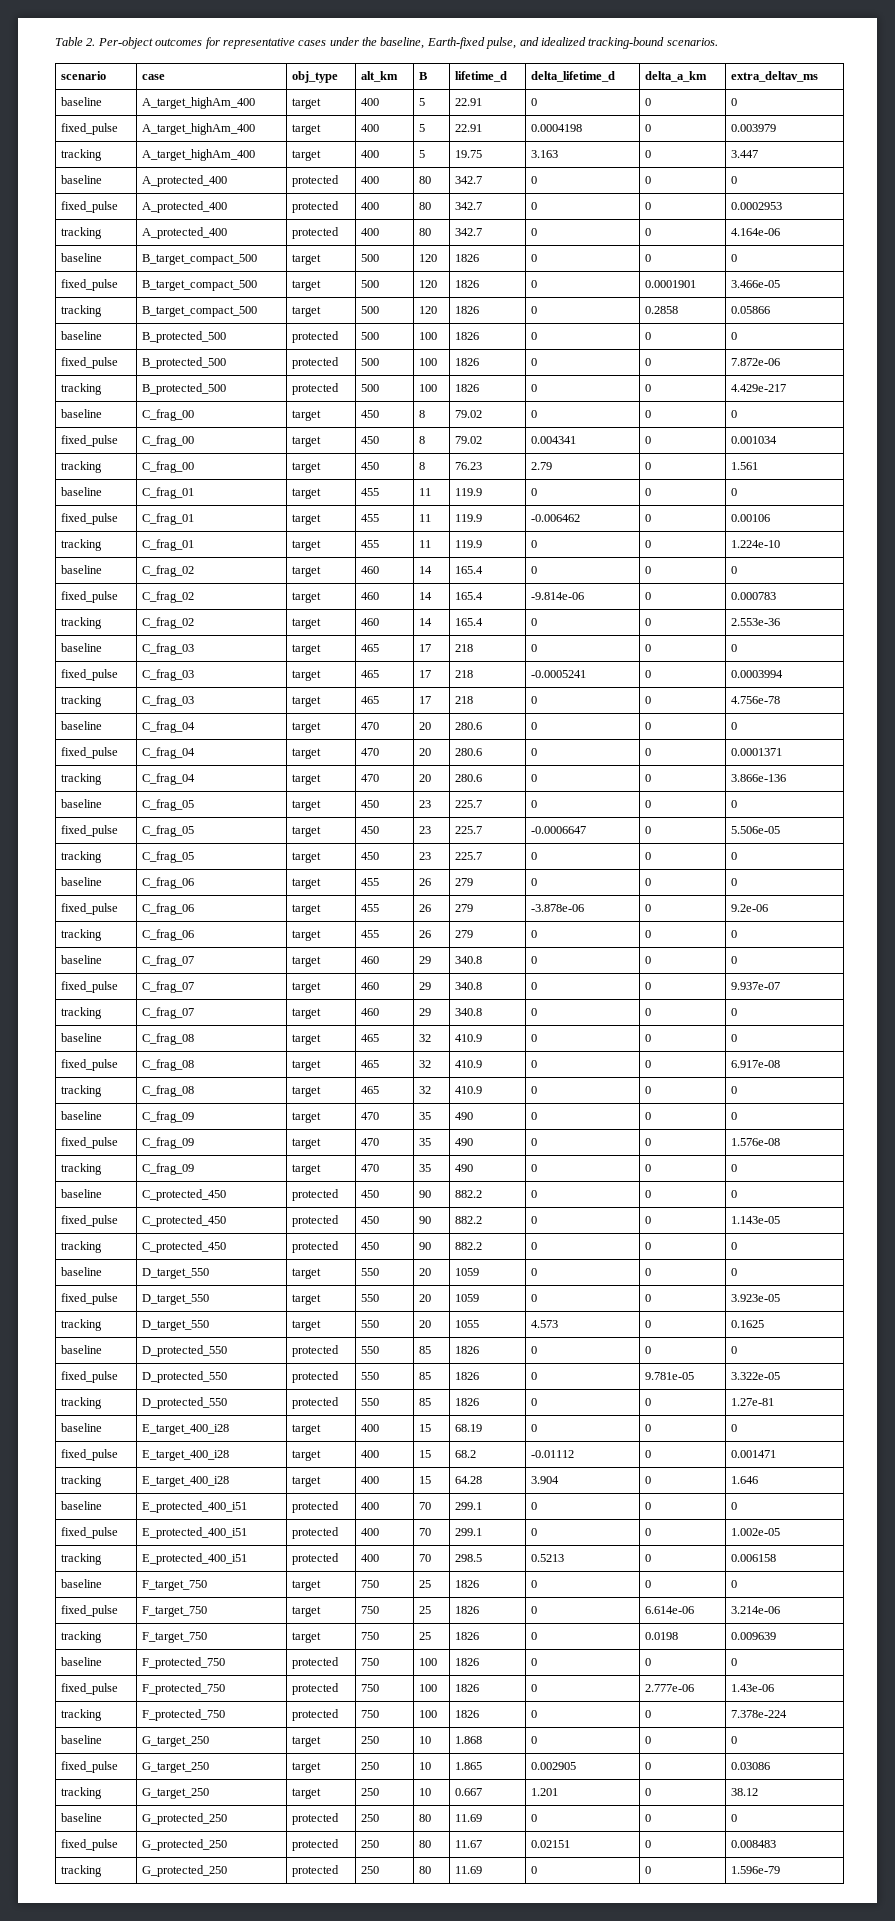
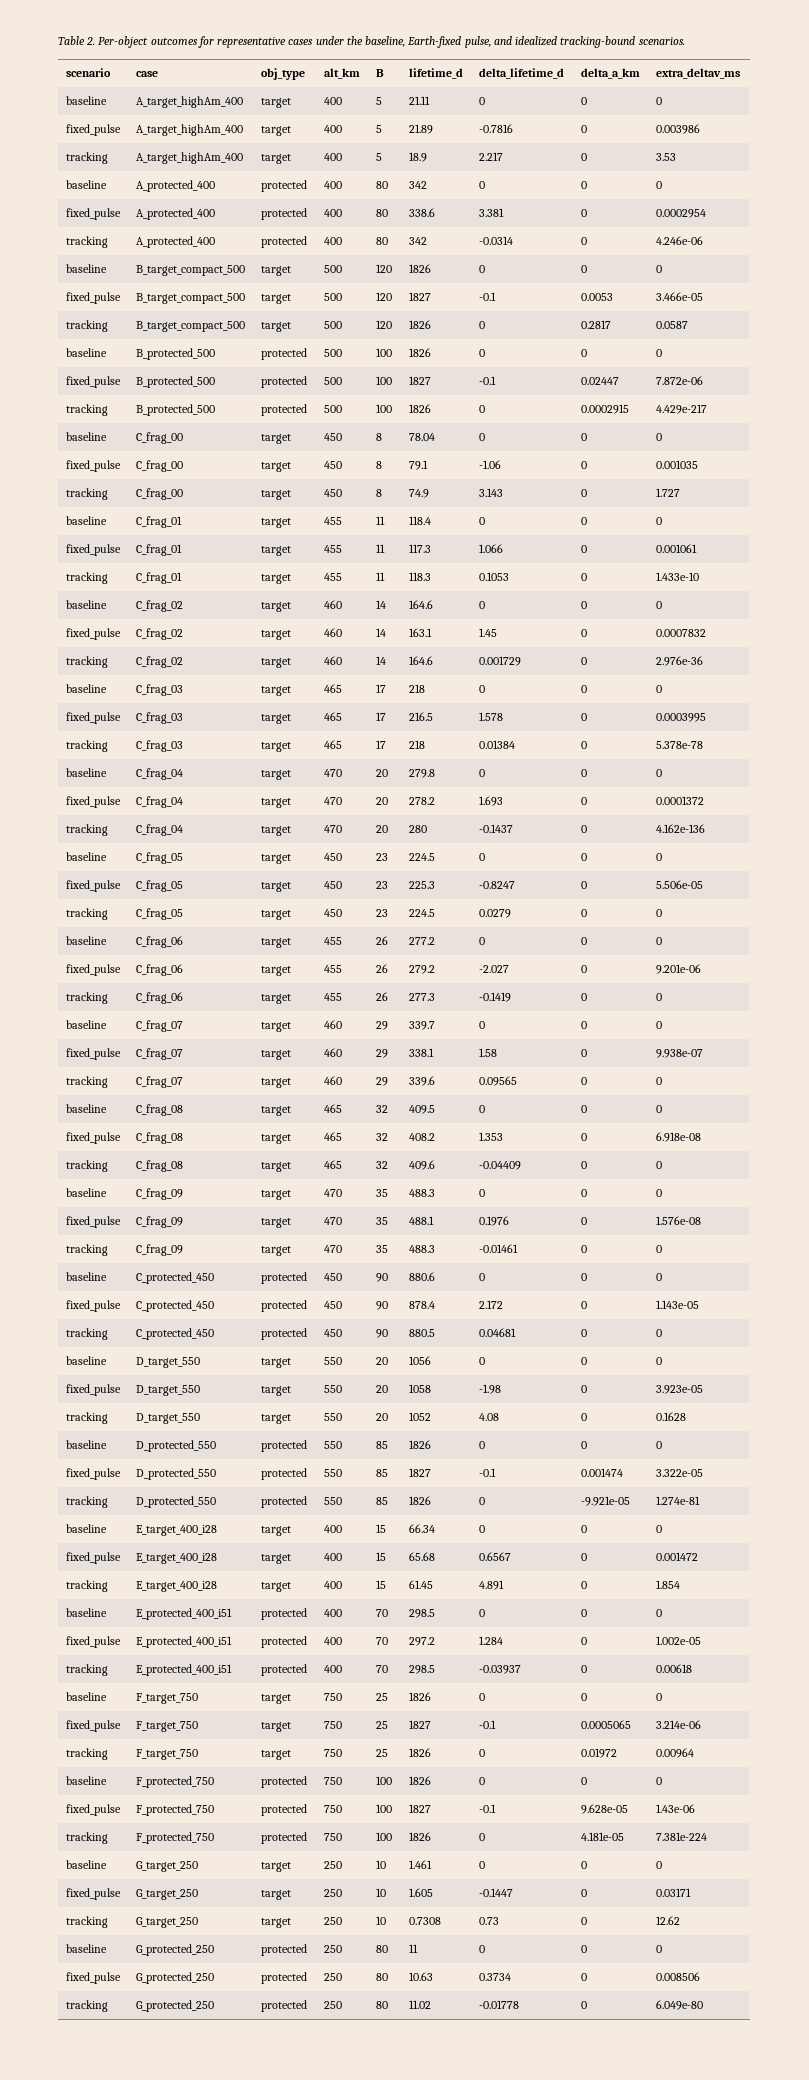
[455,98,483,106] 22.91 -> [408,96,430,105] 21.11
[455,124,483,132] [531,124,583,132] [645,124,652,132] [731,124,777,132] 22.91 | 0.0004198 | 0 | 0.003979 -> [408,124,433,134] [478,124,513,133] [580,125,587,133] [655,124,700,134] 21.89 | -0.7816 | 0 | 0.003986
[455,150,483,158] [531,150,559,158] [645,150,652,158] [731,150,759,158] 19.75 | 3.163 | 0 | 3.447 -> [408,152,427,162] [478,152,503,161] [580,153,587,161] [655,153,676,161] 18.9 | 2.217 | 0 | 3.53
[455,176,483,184] 342.7 -> [408,181,427,189] 342
[455,202,483,210] [531,202,538,210] [645,202,652,210] [731,202,783,210] 342.7 | 0 | 0 | 0.0002953 -> [408,208,435,217] [478,208,504,217] [580,209,587,217] [655,209,706,218] 338.6 | 3.381 | 0 | 0.0002954
[455,228,483,236] [531,228,538,236] [645,228,652,236] [731,228,781,236] 342.7 | 0 | 0 | 4.164e-06 -> [408,237,427,245] [478,236,513,245] [580,237,587,245] [655,236,703,245] 342 | -0.0314 | 0 | 4.246e-06
[455,280,480,288] [531,280,538,288] [645,280,697,288] 1826 | 0 | 0.0001901 -> [408,292,431,301] [478,292,496,301] [580,293,613,301] 1827 | -0.1 | 0.0053
[645,306,679,314] [731,306,771,314] 0.2858 | 0.05866 -> [580,320,611,329] [655,321,688,329] 0.2817 | 0.0587
[455,358,480,366] [531,358,538,366] [645,358,652,366] 1826 | 0 | 0 -> [408,376,431,385] [478,376,496,385] [580,377,619,385] 1827 | -0.1 | 0.02447
[645,384,652,392] 0 -> [580,404,629,414] 0.0002915
[455,410,483,418] 79.02 -> [408,433,435,441] 78.04
[455,436,483,444] [531,436,577,444] [645,436,652,444] [731,436,778,444] 79.02 | 0.004341 | 0 | 0.001034 -> [408,460,428,470] [478,460,501,469] [580,461,587,469] [655,460,698,469] 79.1 | -1.06 | 0 | 0.001035
[455,462,483,470] [531,462,553,470] [645,462,652,470] [731,462,759,470] 76.23 | 2.79 | 0 | 1.561 -> [408,489,429,498] [478,488,503,497] [580,489,587,497] [655,488,680,497] 74.9 | 3.143 | 0 | 1.727
[455,488,483,496] 119.9 -> [408,516,431,525] 118.4
[455,514,483,522] [531,514,581,522] [645,514,652,522] [731,514,771,522] 119.9 | -0.006462 | 0 | 0.00106 -> [408,544,431,553] [478,544,503,553] [580,545,587,553] [655,544,697,553] 117.3 | 1.066 | 0 | 0.001061
[455,540,483,548] [531,540,538,548] [645,540,652,548] [731,540,781,548] 119.9 | 0 | 0 | 1.224e-10 -> [408,572,431,581] [478,572,509,581] [580,573,587,581] [655,572,699,581] 118.3 | 0.1053 | 0 | 1.433e-10
[455,566,484,574] 165.4 -> [408,600,433,609] 164.6
[455,592,484,600] [531,592,585,600] [645,592,652,600] [731,592,777,600] 165.4 | -9.814e-06 | 0 | 0.000783 -> [408,628,432,637] [478,628,497,637] [580,629,587,637] [655,629,706,637] 163.1 | 1.45 | 0 | 0.0007832
[455,618,484,626] [531,618,538,626] [645,618,652,626] [731,618,781,626] 165.4 | 0 | 0 | 2.553e-36 -> [408,656,433,665] [478,656,521,666] [580,657,587,665] [655,656,703,666] 164.6 | 0.001729 | 0 | 2.976e-36
[455,670,474,678] [531,670,587,678] [645,670,652,678] [731,670,784,678] 218 | -0.0005241 | 0 | 0.0003994 -> [408,712,433,721] [478,712,503,721] [580,713,587,721] [655,713,706,722] 216.5 | 1.578 | 0 | 0.0003995
[531,696,538,704] [645,696,652,704] [731,696,781,704] 0 | 0 | 4.756e-78 -> [478,740,515,749] [580,741,587,749] [655,741,703,749] 0.01384 | 0 | 5.378e-78
[455,722,483,730] 280.6 -> [408,769,435,778] 279.8
[455,748,483,756] [531,748,538,756] [645,748,652,756] [731,748,783,756] 280.6 | 0 | 0 | 0.0001371 -> [408,797,435,805] [478,796,503,806] [580,797,587,805] [655,796,704,805] 278.2 | 1.693 | 0 | 0.0001372
[455,774,483,782] [531,774,538,782] [645,774,652,782] [731,774,787,782] 280.6 | 0 | 0 | 3.866e-136 -> [408,825,427,833] [478,824,513,833] [580,825,587,833] [655,824,705,833] 280 | -0.1437 | 0 | 4.162e-136
[455,800,483,808] 225.7 -> [408,853,435,861] 224.5
[455,826,483,834] [531,826,587,834] 225.7 | -0.0006647 -> [408,881,435,889] [478,881,515,889] 225.3 | -0.8247
[455,852,483,860] [531,852,538,860] 225.7 | 0 -> [408,909,435,917] [478,909,511,918] 224.5 | 0.0279
[455,878,474,886] 279 -> [408,937,435,945] 277.2
[455,904,474,912] [531,904,585,912] [645,904,652,912] [731,904,769,912] 279 | -3.878e-06 | 0 | 9.2e-06 -> [408,965,435,974] [478,965,509,973] [580,965,587,973] [655,964,701,974] 279.2 | -2.027 | 0 | 9.201e-06
[455,930,474,938] [531,930,538,938] 279 | 0 -> [408,993,435,1001] [478,992,511,1002] 277.3 | -0.1419
[455,956,483,964] 340.8 -> [408,1021,435,1030] 339.7
[455,982,483,990] [531,982,538,990] [645,982,652,990] [731,982,781,990] 340.8 | 0 | 0 | 9.937e-07 -> [408,1048,434,1057] [478,1048,497,1057] [580,1049,587,1057] [655,1049,703,1058] 338.1 | 1.58 | 0 | 9.938e-07
[455,1008,483,1016] [531,1008,538,1016] 340.8 | 0 -> [408,1076,435,1086] [478,1076,517,1086] 339.6 | 0.09565
[455,1034,483,1042] 410.9 -> [408,1105,435,1114] 409.5
[455,1060,483,1068] [531,1060,538,1068] [645,1060,652,1068] [731,1060,781,1068] 410.9 | 0 | 0 | 6.917e-08 -> [408,1133,435,1141] [478,1132,503,1141] [580,1133,587,1141] [655,1132,701,1142] 408.2 | 1.353 | 0 | 6.918e-08
[455,1086,483,1094] [531,1086,538,1094] 410.9 | 0 -> [408,1160,435,1170] [478,1161,521,1170] 409.6 | -0.04409
[455,1112,474,1120] 490 -> [408,1189,435,1197] 488.3
[455,1138,474,1146] [531,1138,538,1146] 490 | 0 -> [408,1216,434,1225] [478,1216,509,1226] 488.1 | 0.1976
[455,1164,474,1172] [531,1164,538,1172] 490 | 0 -> [408,1245,435,1253] [478,1244,518,1253] 488.3 | -0.01461
[455,1190,483,1198] 882.2 -> [408,1272,435,1281] 880.6
[455,1216,483,1224] [531,1216,538,1224] 882.2 | 0 -> [408,1301,435,1309] [478,1300,503,1309] 878.4 | 2.172
[455,1242,483,1250] [531,1242,538,1250] 882.2 | 0 -> [408,1329,435,1337] [478,1328,516,1337] 880.5 | 0.04681
[455,1268,480,1276] 1059 -> [408,1356,431,1365] 1056
[455,1294,480,1302] [531,1294,538,1302] 1059 | 0 -> [408,1384,431,1393] [478,1384,501,1394] 1058 | -1.98
[455,1320,480,1328] [531,1320,559,1328] [645,1320,652,1328] [731,1320,765,1328] 1055 | 4.573 | 0 | 0.1625 -> [408,1412,431,1421] [478,1413,499,1421] [580,1413,587,1421] [655,1412,686,1421] 1052 | 4.08 | 0 | 0.1628
[455,1372,480,1380] [531,1372,538,1380] [645,1372,695,1380] 1826 | 0 | 9.781e-05 -> [408,1468,431,1477] [478,1468,496,1477] [580,1468,623,1477] 1827 | -0.1 | 0.001474
[645,1398,652,1406] [731,1398,775,1406] 0 | 1.27e-81 -> [580,1496,630,1506] [655,1496,700,1505] -9.921e-05 | 1.274e-81
[455,1424,483,1432] 68.19 -> [408,1524,435,1533] 66.34
[455,1450,477,1458] [531,1450,575,1458] [645,1450,652,1458] [731,1450,777,1458] 68.2 | -0.01112 | 0 | 0.001471 -> [408,1552,435,1561] [478,1552,511,1561] [580,1553,587,1561] [655,1552,698,1561] 65.68 | 0.6567 | 0 | 0.001472
[455,1476,483,1484] [531,1476,560,1484] [645,1476,652,1484] [731,1476,759,1484] 64.28 | 3.904 | 0 | 1.646 -> [408,1580,433,1589] [478,1580,504,1590] [580,1581,587,1589] [655,1580,680,1589] 61.45 | 4.891 | 0 | 1.854
[455,1502,483,1510] 299.1 -> [408,1609,435,1618] 298.5
[455,1528,483,1536] [531,1528,538,1536] 299.1 | 0 -> [408,1637,435,1646] [478,1636,503,1645] 297.2 | 1.284
[531,1554,565,1562] [645,1554,652,1562] [731,1554,777,1562] 0.5213 | 0 | 0.006158 -> [478,1665,521,1674] [580,1665,587,1673] [655,1664,692,1673] -0.03937 | 0 | 0.00618
[455,1606,480,1614] [531,1606,538,1614] [645,1606,695,1614] 1826 | 0 | 6.614e-06 -> [408,1720,431,1729] [478,1720,496,1729] [580,1720,631,1729] 1827 | -0.1 | 0.0005065
[645,1632,679,1640] [731,1632,777,1640] 0.0198 | 0.009639 -> [580,1748,617,1758] [655,1748,694,1758] 0.01972 | 0.00964
[455,1684,480,1692] [531,1684,538,1692] [645,1684,695,1692] 1826 | 0 | 2.777e-06 -> [408,1804,431,1813] [478,1804,496,1813] [580,1804,628,1814] 1827 | -0.1 | 9.628e-05
[645,1710,652,1718] [731,1710,788,1718] 0 | 7.378e-224 -> [580,1832,624,1841] [655,1832,707,1841] 4.181e-05 | 7.381e-224
[455,1736,483,1744] 1.868 -> [408,1860,432,1869] 1.461
[455,1762,483,1770] [531,1762,577,1770] [645,1762,652,1770] [731,1762,771,1770] 1.865 | 0.002905 | 0 | 0.03086 -> [408,1888,433,1897] [478,1888,513,1897] [580,1889,587,1897] [655,1888,691,1897] 1.605 | -0.1447 | 0 | 0.03171
[455,1788,483,1796] [531,1788,559,1796] [645,1788,652,1796] [731,1788,759,1796] 0.667 | 1.201 | 0 | 38.12 -> [408,1917,441,1925] [478,1917,499,1925] [580,1917,587,1925] [655,1916,680,1925] 0.7308 | 0.73 | 0 | 12.62
[455,1814,483,1822] 11.69 -> [408,1944,418,1953] 11
[455,1840,483,1848] [531,1840,571,1848] [645,1840,652,1848] [731,1840,777,1848] 11.67 | 0.02151 | 0 | 0.008483 -> [408,1972,433,1981] [478,1973,511,1981] [580,1973,587,1981] [655,1972,700,1981] 10.63 | 0.3734 | 0 | 0.008506
[455,1866,483,1874] [531,1866,538,1874] [645,1866,652,1874] [731,1866,781,1874] 11.69 | 0 | 0 | 1.596e-79 -> [408,2000,431,2009] [478,2000,519,2009] [580,2001,587,2009] [655,2000,703,2010] 11.02 | -0.01778 | 0 | 6.049e-80

